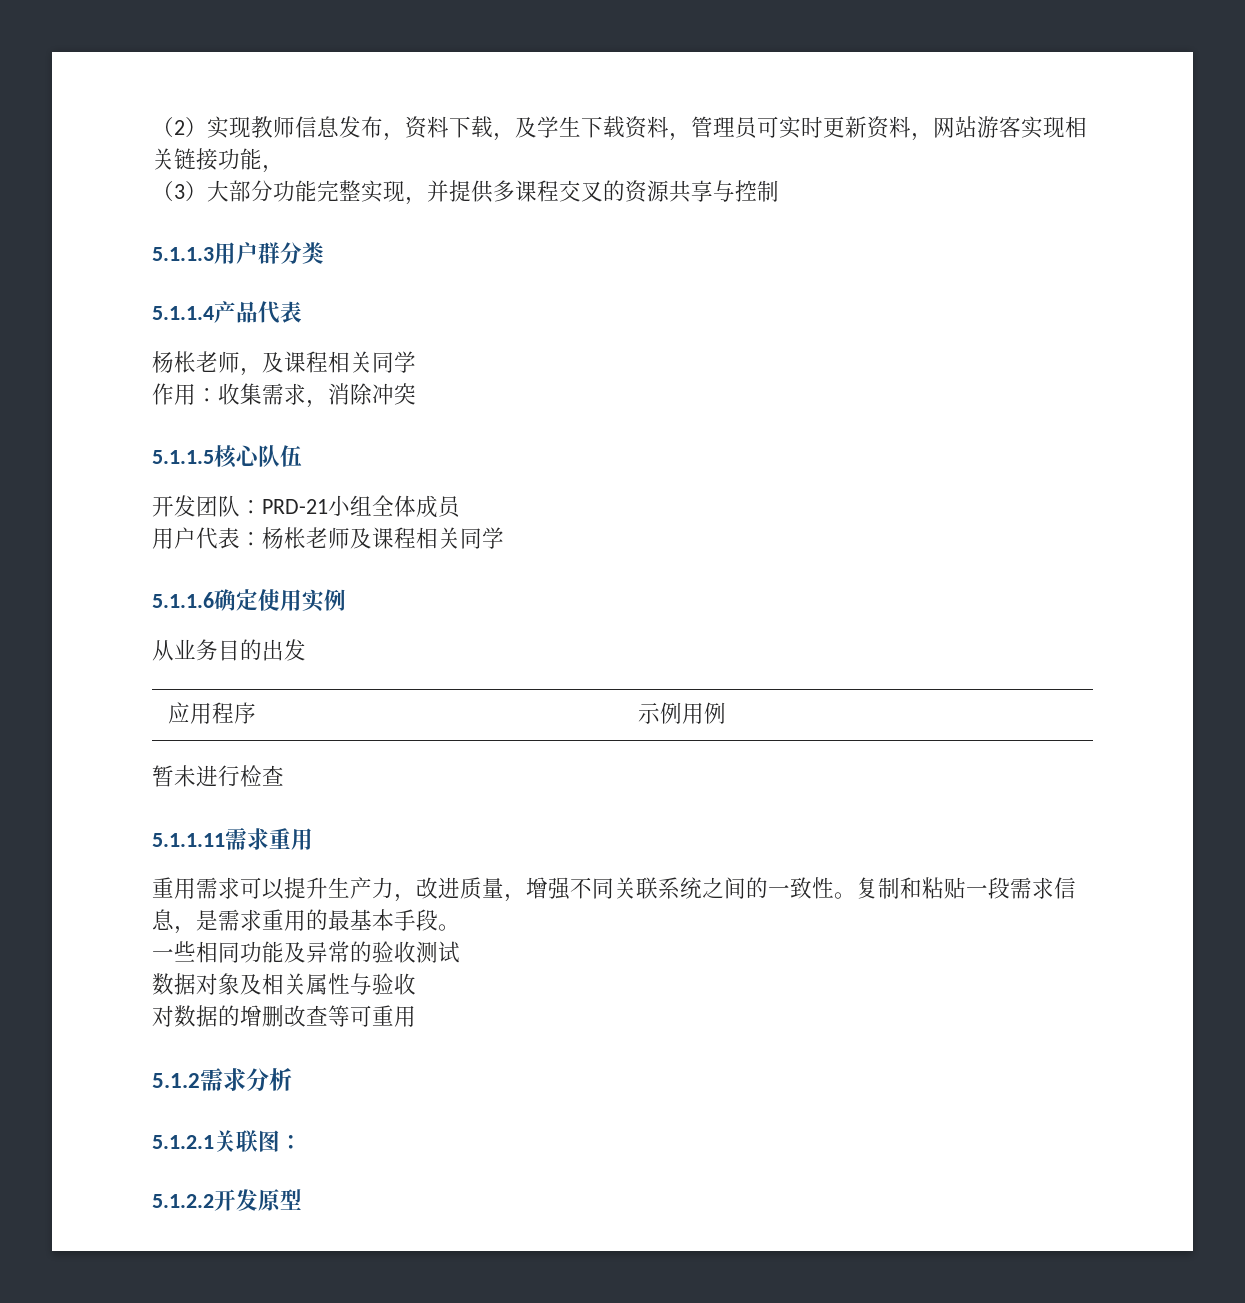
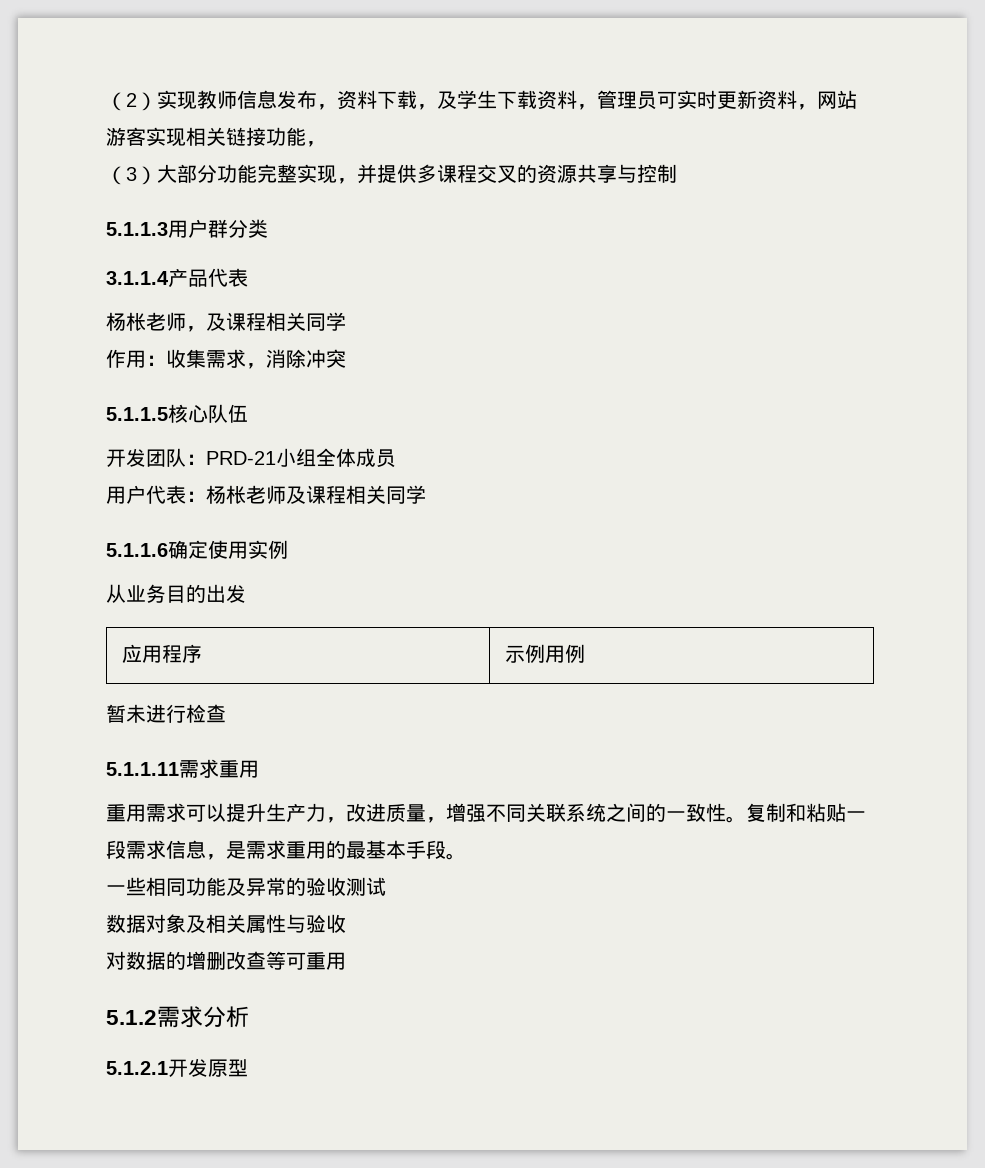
[152,306,214,320] 5.1.1.4 -> [106,271,169,285] 3.1.1.4
[214,1130,302,1152] [152,1194,214,1208] 关联图： // 5.1.2.2 -> (168, 1068) none

